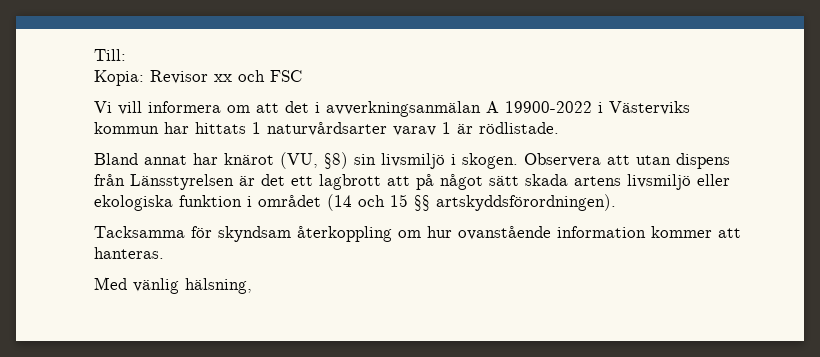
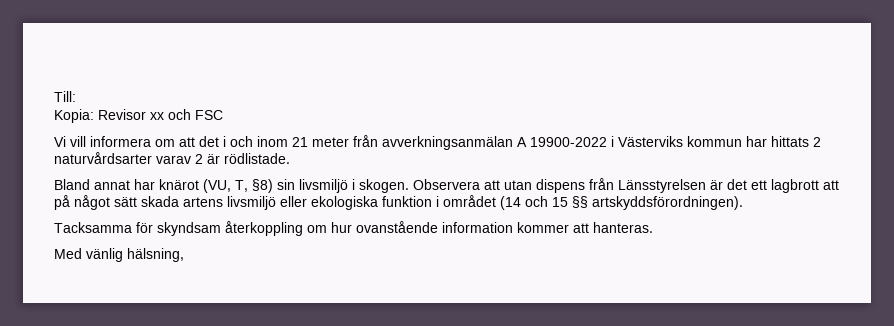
(320, 107) none -> [230,135,378,147] och inom 21 meter från
[252,122,261,134] 1 -> [813,137,821,147] 2
[442,122,451,134] 1 -> [195,154,203,164] 2
(318, 160) none -> [235,180,248,192] T,

